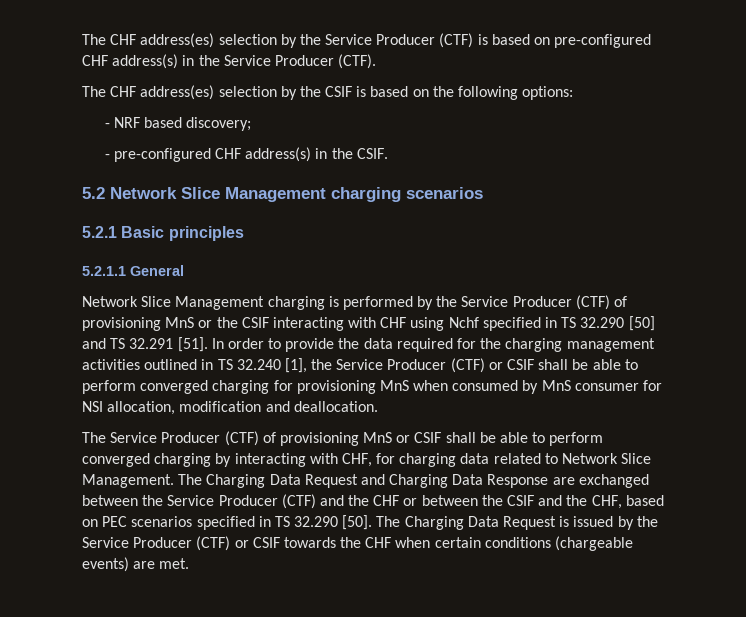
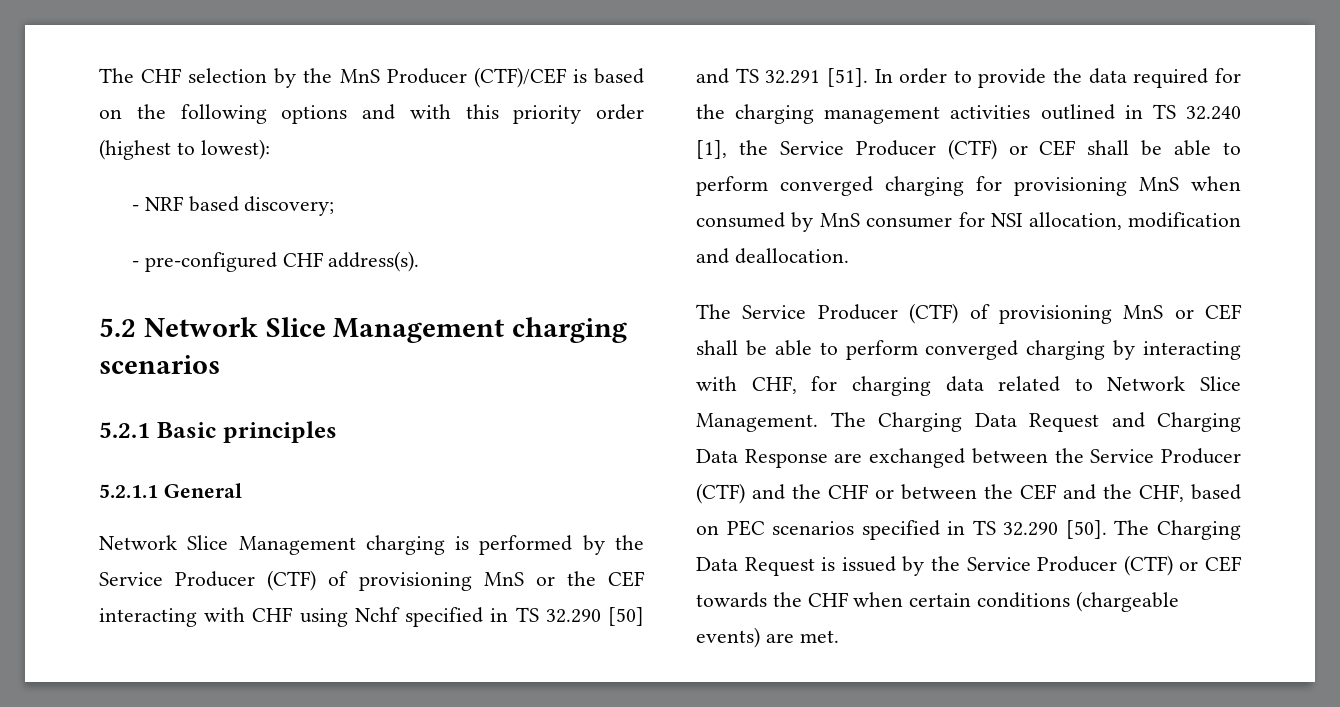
[82,33,652,48] [82,54,377,69] [82,85,353,100] The CHF address(es) selection by the Service Producer (CTF) is based on pre-configured CHF address(s) in the Service Producer (CTF). // The CHF address(es) selection by the CSIF -> [99,67,567,88] The CHF selection by the MnS Producer (CTF)/CEF
[522,86,574,100] options: -> [281,104,644,124] [99,139,270,160] options and with this priority order (highest to lowest):
[245,147,388,162] address(s) in the CSIF. -> [328,251,420,272] address(s).
[241,317,269,328] CSIF -> [608,571,645,587] CEF
[507,359,535,370] CSIF -> [1039,140,1077,156] CEF
[414,432,442,443] CSIF -> [1205,304,1242,320] CEF
[507,495,535,506] CSIF -> [1020,484,1057,500] CEF
[252,537,280,548] CSIF -> [1204,556,1242,572] CEF

